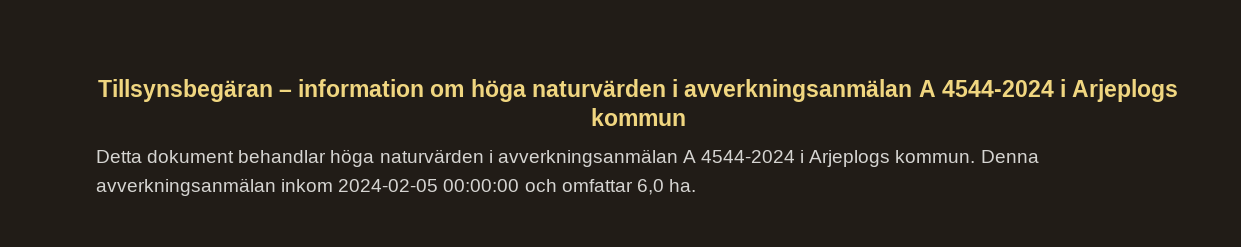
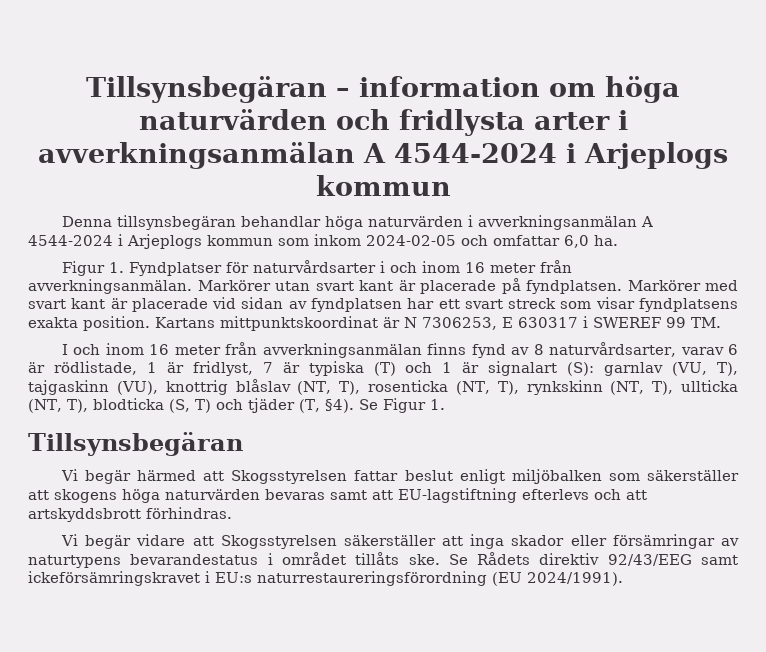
[672,79,1179,102] [590,108,686,126] [96,149,1039,167] [96,178,276,196] i avverkningsanmälan A 4544-2024 i Arjeplogs kommun // Detta dokument behandlar höga naturvärden i avverkningsanmälan A 4544-2024 i Arjeplogs kommun. Denna avverkningsanmälan -> [335,109,628,136] [38,142,728,169] [315,175,451,196] [61,215,653,230] [28,234,309,249] och fridlysta arter i avverkningsanmälan A 4544-2024 i Arjeplogs kommun // Denna tillsynsbegäran behandlar höga naturvärden i avverkningsanmälan A 4544-2024 i Arjeplogs kommun som
[443,179,520,192] 00:00:00 -> (456, 240) none
(696, 185) none -> [61,260,572,276] [28,278,738,294] [28,297,739,312] [28,316,721,331] [61,342,739,358] [28,361,738,376] [28,379,738,395] [28,398,445,413] [28,432,243,456] [60,469,739,484] [28,488,647,503] [28,507,232,522] [60,534,740,549] [28,552,738,568] [28,571,623,586] // Figur 1. Fyndplatser för naturvårdsarter i och inom 16 meter från avverkningsanmälan. Markörer utan svart kant är placerade på fyndplatsen. Markörer med svart kant är placerade vid sidan av fyndplatsen har ett svart streck som visar fyndplatsens exakta position. Kartans mittpunktskoordinat är N 7306253, E 630317 i SWEREF 99 TM. // I och inom 16 meter från avverkningsanmälan finns fynd av 8 naturvårdsarter, varav 6 är rödlistade, 1 är fridlyst, 7 är typiska (T) och 1 är signalart (S): garnlav (VU, T), tajgaskinn (VU), knottrig blåslav (NT, T), rosenticka (NT, T), rynkskinn (NT, T), ullticka (NT, T), blodticka (S, T) och tjäder (T, §4). Se Figur 1. // Tillsynsbegäran // Vi begär härmed att Skogsstyrelsen fattar beslut enligt miljöbalken som säkerställer att skogens höga naturvärden bevaras samt att EU-lagstiftning efterlevs och att artskyddsbrott förhindras. // Vi begär vidare att Skogsstyrelsen säkerställer att inga skador eller försämringar av naturtypens bevarandestatus i området tillåts ske. Se Rådets direktiv 92/43/EEG samt ickeförsämringskravet i EU:s naturrestaureringsförordning (EU 2024/1991).

